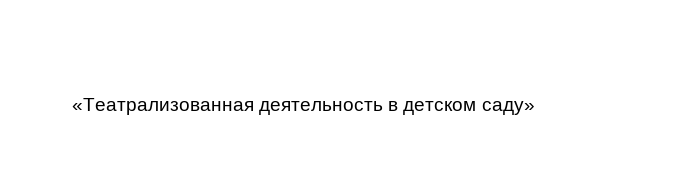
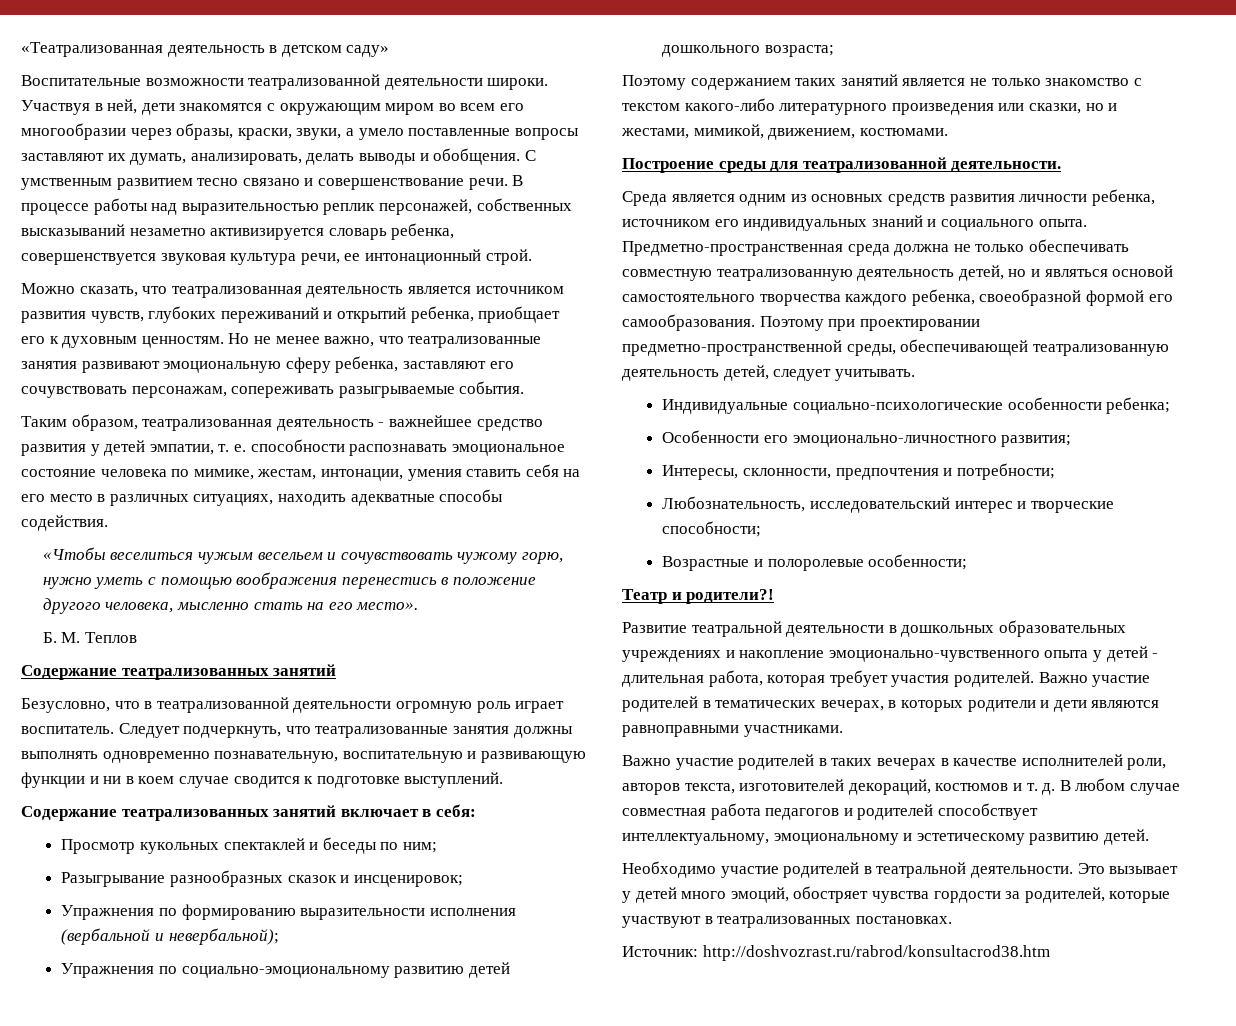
(535, 108) none -> [21,74,549,90] [21,99,524,115] [21,123,579,140] [21,148,536,165] [21,175,524,190] [21,198,572,215] [21,223,455,240] [21,249,532,265] [21,283,564,298] [21,306,561,323] [21,333,542,348] [21,356,514,373] [21,381,525,398] [21,414,543,431] [21,439,565,456] [21,464,581,481] [21,489,504,506] [21,515,108,531] [42,547,563,564] [42,572,536,589] [42,598,419,614] [42,632,137,643] [21,664,337,680] [21,697,565,713] [21,723,573,738] [21,751,586,763] [21,772,504,788] [21,804,476,821] [61,837,437,854] [61,870,463,887] [61,904,516,920] [61,928,279,945] [61,962,510,978] [662,45,835,57] [622,74,1142,90] [622,98,1118,115] [621,124,948,140] [622,157,1062,173] [622,189,1155,206] [622,215,1087,231] [622,239,1129,256] [622,265,1174,281] [622,289,1173,306] [622,314,980,331] [622,339,1169,356] [622,365,915,381] [662,397,1171,414] [662,430,1072,447] [662,463,1055,480] [662,496,1114,513] [662,521,762,537] [662,554,968,571] [622,589,775,604] [622,620,1126,637] [622,646,1159,662] [622,670,1151,687] [622,696,1160,712] [622,725,843,737] [622,754,1167,770] [622,778,1180,795] [622,803,1038,820] [622,829,1149,845] [622,861,1179,878] [622,886,1171,903] [622,916,952,928] [622,945,1050,961] // Воспитательные возможности театрализованной деятельности широки. Участвуя в ней, дети знакомятся с окружающим миром во всем его многообразии через образы, краски, звуки, а умело поставленные вопросы заставляют их думать, анализировать, делать выводы и обобщения. С умственным развитием тесно связано и совершенствование речи. В процессе работы над выразительностью реплик персонажей, собственных высказываний незаметно активизируется словарь ребенка, совершенствуется звуковая культура речи, ее интонационный строй. // Можно сказать, что театрализованная деятельность является источником развития чувств, глубоких переживаний и открытий ребенка, приобщает его к духовным ценностям. Но не менее важно, что театрализованные занятия развивают эмоциональную сферу ребенка, заставляют его сочувствовать персонажам, сопереживать разыгрываемые события. // Таким образом, театрализованная деятельность - важнейшее средство развития у детей эмпатии, т. е. способности распознавать эмоциональное состояние человека по мимике, жестам, интонации, умения ставить себя на его место в различных ситуациях, находить адекватные способы содействия. // «Чтобы веселиться чужым весельем и сочувствовать чужому горю, нужно уметь с помощью воображения перенестись в положение другого человека, мысленно стать на его место». // Б. М. Теплов // Содержание театрализованных занятий // Безусловно, что в театрализованной деятельности огромную роль играет воспитатель. Следует подчеркнуть, что театрализованные занятия должны выполнять одновременно познавательную, воспитательную и развивающую функции и ни в коем случае сводится к подготовке выступлений. // Содержание театрализованных занятий включает в себя: // Просмотр кукольных спектаклей и беседы по ним; // Разыгрывание разнообразных сказок и инсценировок; // Упражнения по формированию выразительности исполнения (вербальной и невербальной); // Упражнения по социально-эмоциональному развитию детей дошкольного возраста; // Поэтому содержанием таких занятий является не только знакомство с текстом какого-либо литературного произведения или сказки, но и жестами, мимикой, движением, костюмами. // Построение среды для театрализованной деятельности. // Среда является одним из основных средств развития личности ребенка, источником его индивидуальных знаний и социального опыта. Предметно-пространственная среда должна не только обеспечивать совместную театрализованную деятельность детей, но и являться основой самостоятельного творчества каждого ребенка, своеобразной формой его самообразования. Поэтому при проектировании предметно-пространственной среды, обеспечивающей театрализованную деятельность детей, следует учитывать. // Индивидуальные социально-психологические особенности ребенка; // Особенности его эмоционально-личностного развития; // Интересы, склонности, предпочтения и потребности; // Любознательность, исследовательский интерес и творческие способности; // Возрастные и полоролевые особенности; // Театр и родители?! // Развитие театральной деятельности в дошкольных образовательных учреждениях и накопление эмоционально-чувственного опыта у детей - длительная работа, которая требует участия родителей. Важно участие родителей в тематических вечерах, в которых родители и дети являются равноправными участниками. // Важно участие родителей в таких вечерах в качестве исполнителей роли, авторов текста, изготовителей декораций, костюмов и т. д. В любом случае совместная работа педагогов и родителей способствует интеллектуальному, эмоциональному и эстетическому развитию детей. // Необходимо участие родителей в театральной деятельности. Это вызывает у детей много эмоций, обостряет чувства гордости за родителей, которые участвуют в театрализованных постановках. // Источник: http://doshvozrast.ru/rabrod/konsultacrod38.htm

